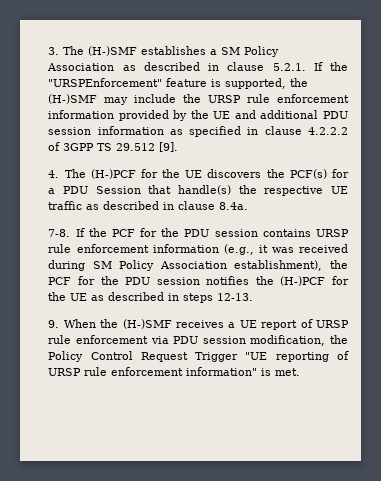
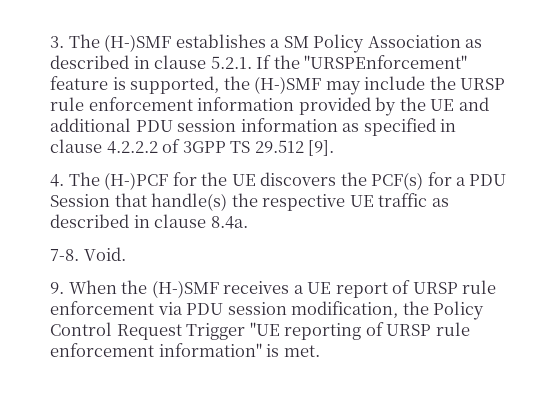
[75,228,349,237] [48,244,348,255] [48,260,348,271] [48,276,349,286] [48,292,254,303] If the PCF for the PDU session contains URSP rule enforcement information (e.g., it was received during SM Policy Association establishment), the PCF for the PDU session notifies the (H-)PCF for the UE as described in steps 12-13. -> [83,247,126,261] Void.

